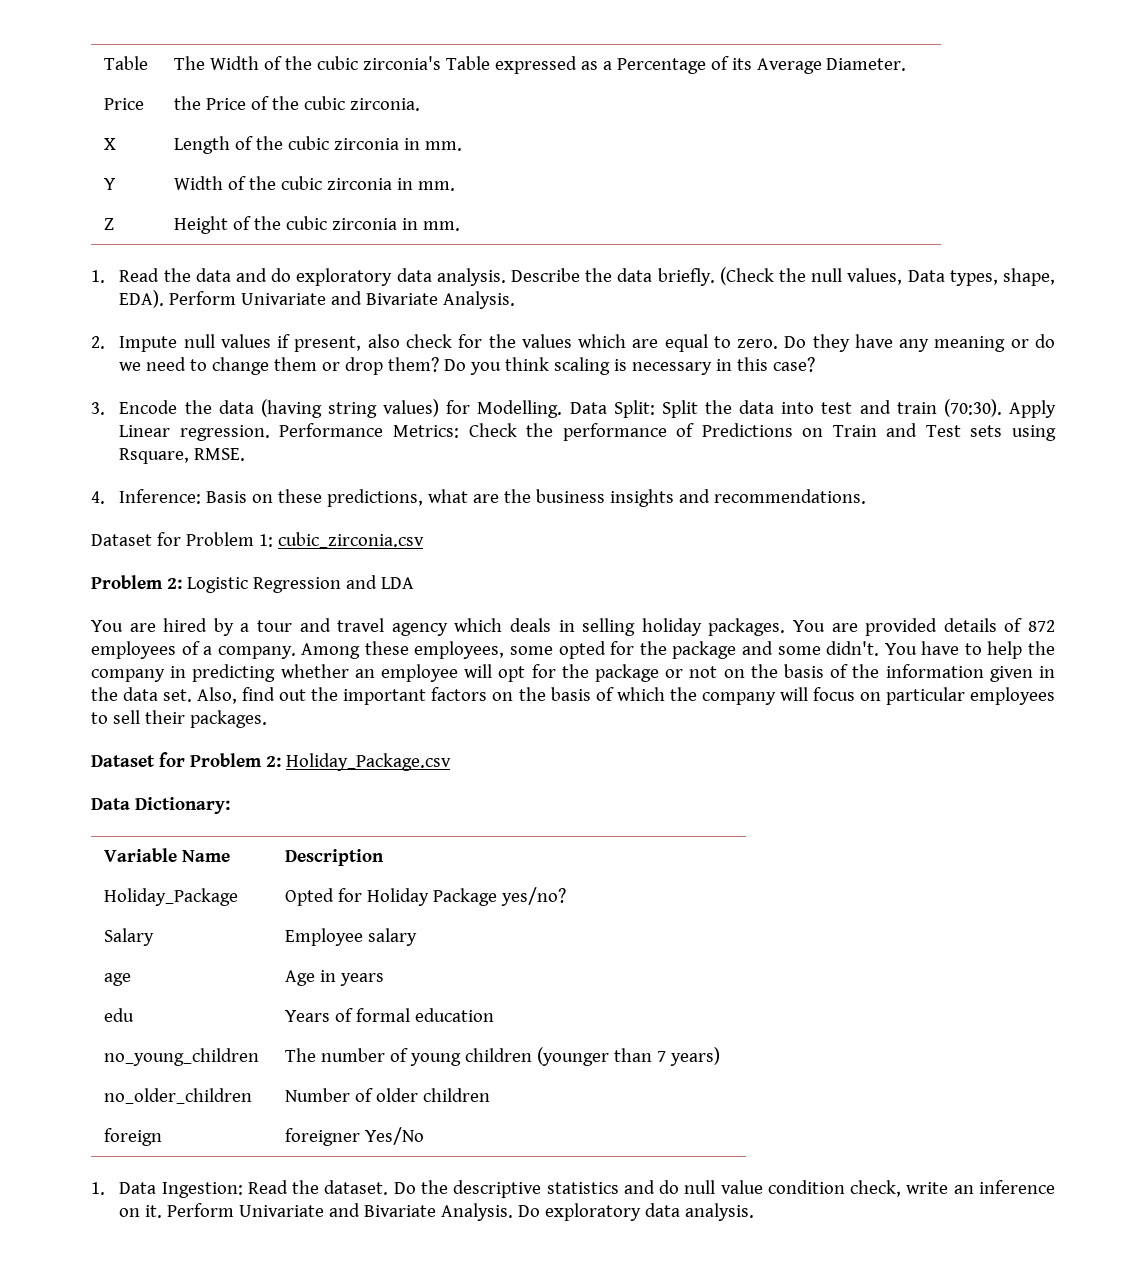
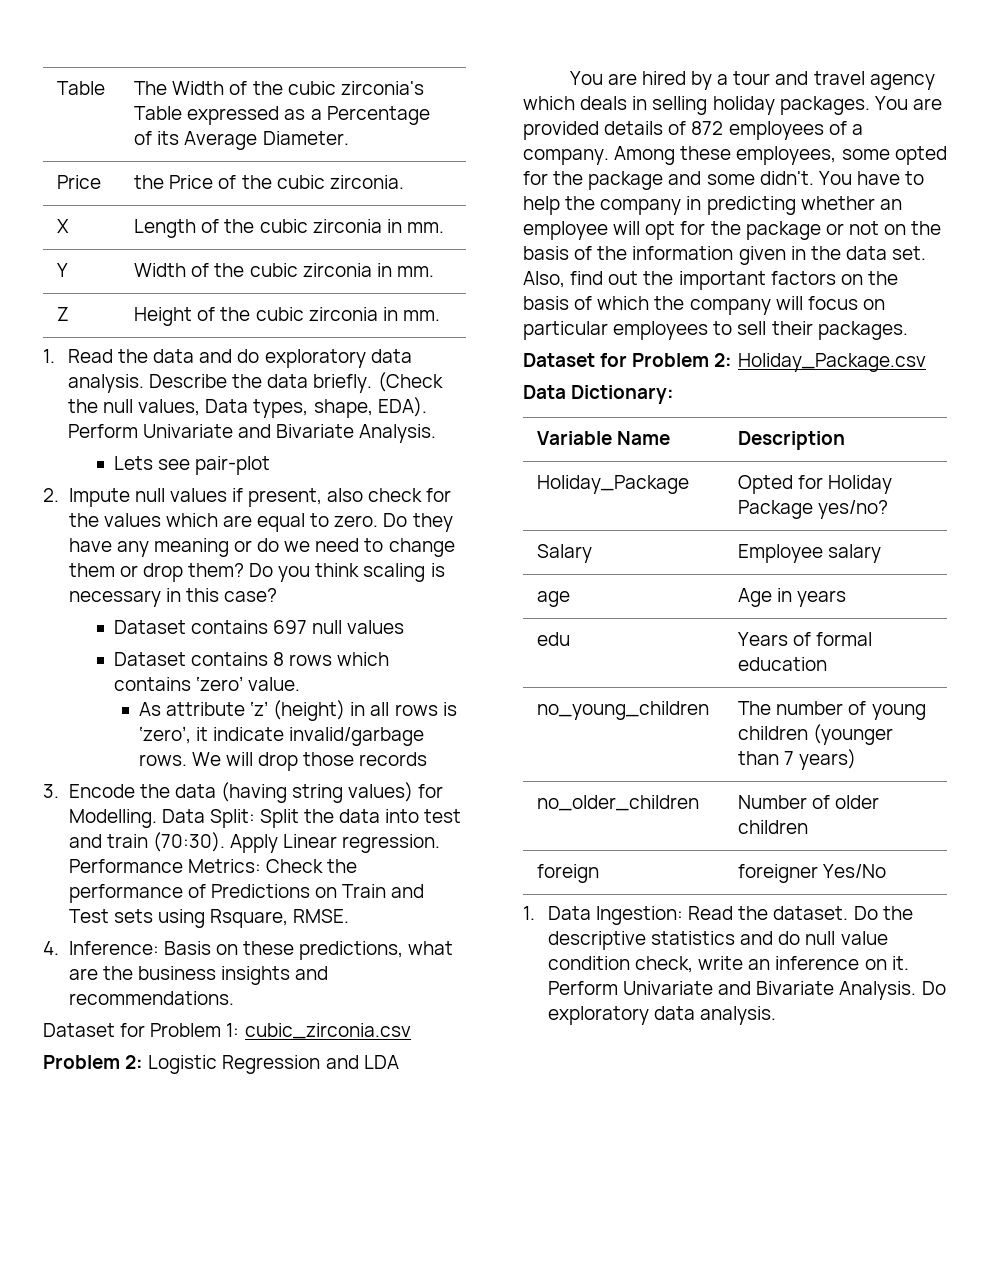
(516, 300) none -> [113,456,271,475] // Lets see pair-plot
(816, 364) none -> [113,620,405,634] [113,652,390,666] [113,676,301,691] [138,700,457,721] [138,726,425,746] [138,752,428,771] // Dataset contains 697 null values // Dataset contains 8 rows which contains ‘zero’ value. // As attribute ‘z’ (height) in all rows is ‘zero’, it indicate invalid/garbage rows. We will drop those records

